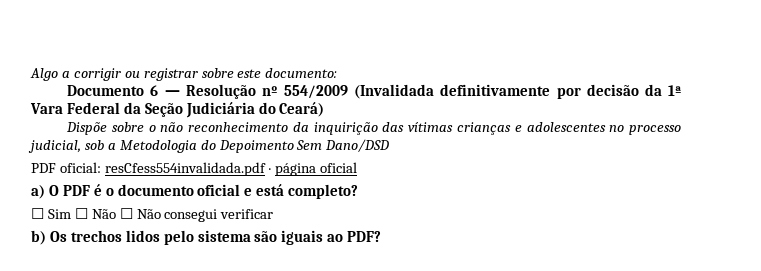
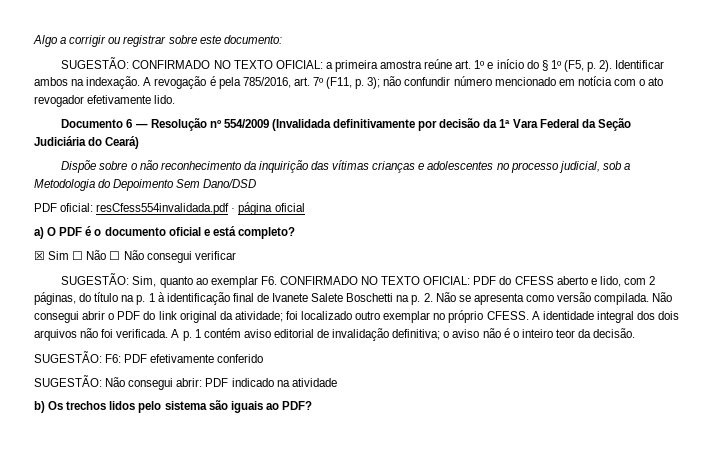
(338, 73) none -> [61,57,665,72] [34,76,664,89] [34,95,176,107] // SUGESTÃO: CONFIRMADO NO TEXTO OFICIAL: a primeira amostra reúne art. 1º e início do § 1º (F5, p. 2). Identificar ambos na indexação. A revogação é pela 785/2016, art. 7º (F11, p. 3); não confundir número mencionado em notícia com o ato revogador efetivamente lido.
[31,208,44,219] ☐ -> [34,251,45,260] ☒
(274, 214) none -> [61,273,656,288] [34,292,673,305] [34,310,680,323] [34,328,636,341] [34,351,264,363] [34,375,337,390] // SUGESTÃO: Sim, quanto ao exemplar F6. CONFIRMADO NO TEXTO OFICIAL: PDF do CFESS aberto e lido, com 2 páginas, do título na p. 1 à identificação final de Ivanete Salete Boschetti na p. 2. Não se apresenta como versão compilada. Não consegui abrir o PDF do link original da atividade; foi localizado outro exemplar no próprio CFESS. A identidade integral dos dois arquivos não foi verificada. A p. 1 contém aviso editorial de invalidação definitiva; o aviso não é o inteiro teor da decisão. // SUGESTÃO: F6: PDF efetivamente conferido // SUGESTÃO: Não consegui abrir: PDF indicado na atividade

